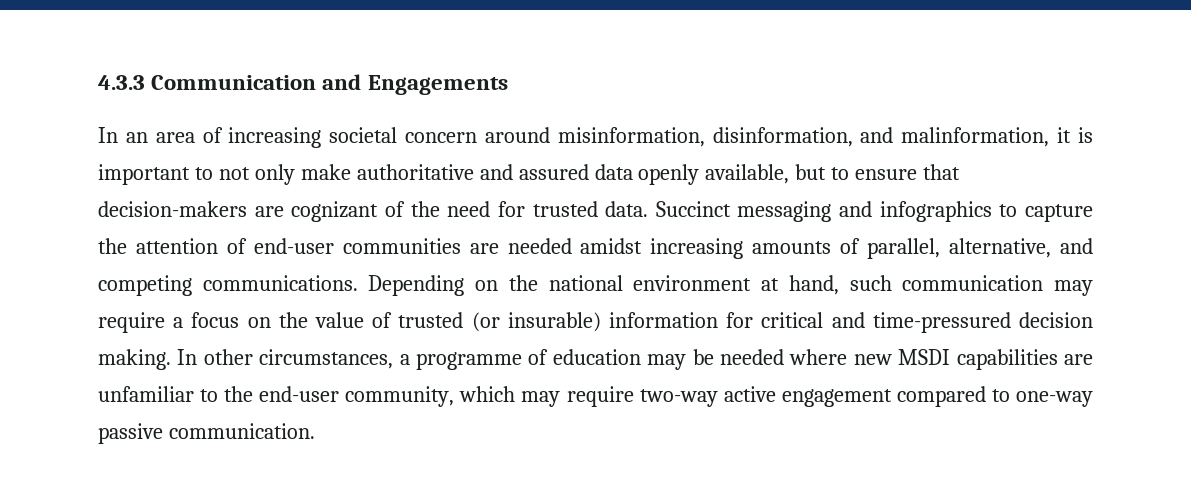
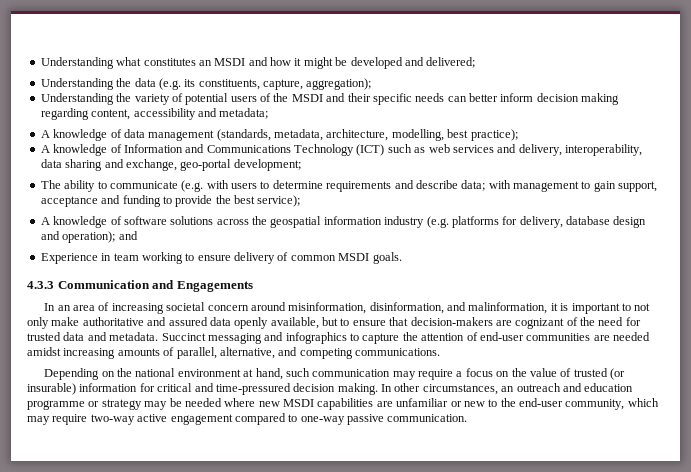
(98, 82) none -> [40,57,476,69] [40,78,372,90] [40,93,620,105] [40,108,269,120] [40,129,518,141] [40,144,642,156] [40,159,301,171] [40,180,658,192] [40,195,301,207] [40,216,647,228] [40,231,138,243] [40,252,402,264] Understanding what constitutes an MSDI and how it might be developed and delivered; // Understanding the data (e.g. its constituents, capture, aggregation); // Understanding the variety of potential users of the MSDI and their specific needs can better inform decision making regarding content, accessibility and metadata; // A knowledge of data management (standards, metadata, architecture, modelling, best practice); // A knowledge of Information and Communications Technology (ICT) such as web services and delivery, interoperability, data sharing and exchange, geo-portal development; // The ability to communicate (e.g. with users to determine requirements and describe data; with management to gain support, acceptance and funding to provide the best service); // A knowledge of software solutions across the geospatial information industry (e.g. platforms for delivery, database design and operation); and // Experience in team working to ensure delivery of common MSDI goals. //
[605,201,649,217] data. -> [63,332,159,341] data and metadata.
(358, 283) none -> (440, 352) //
[399,349,641,370] a programme of education -> [501,383,634,392] [27,399,142,410] an outreach and education programme or strategy
(194, 394) none -> [450,401,485,407] or new

